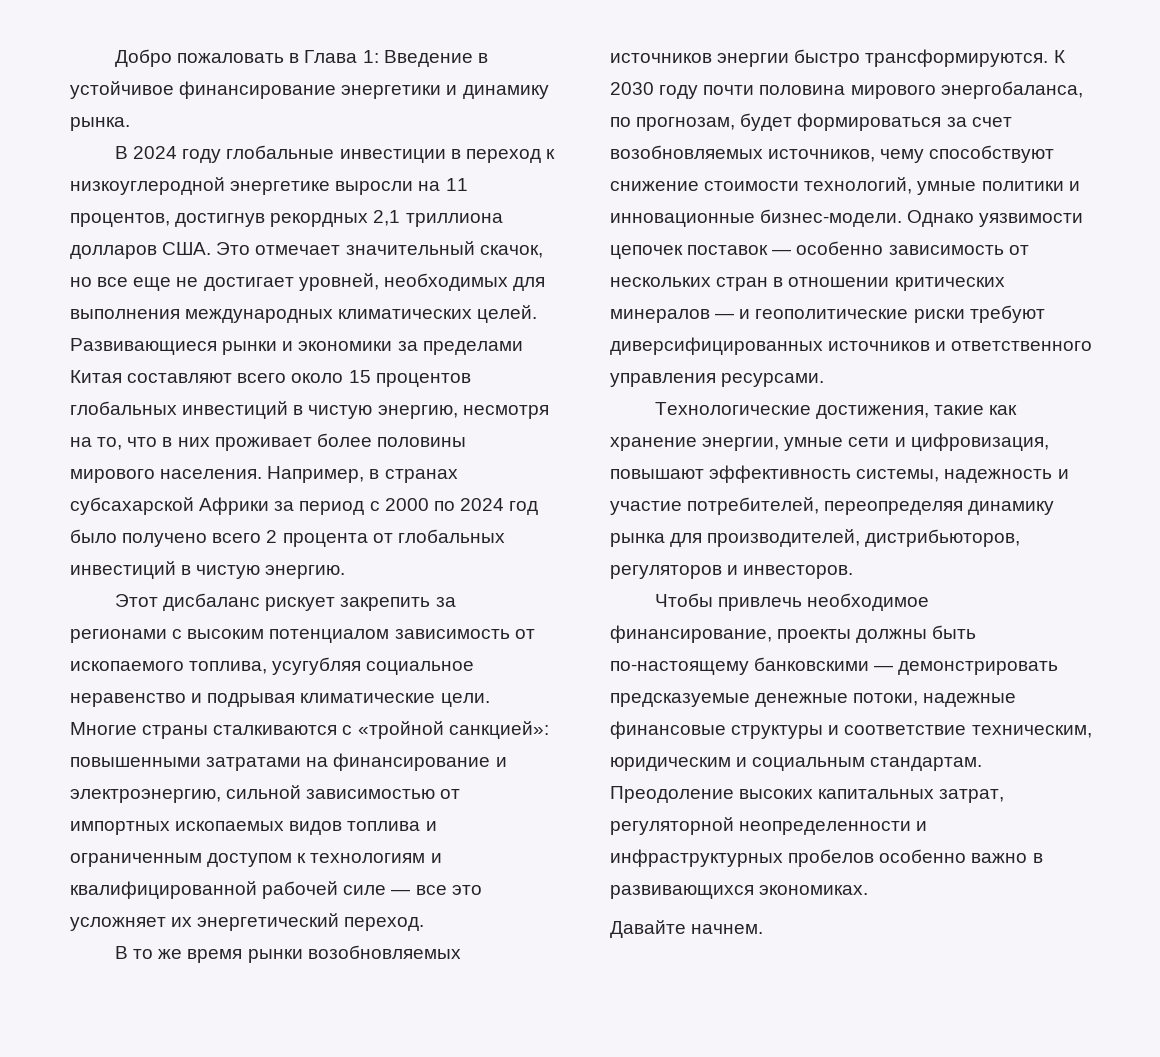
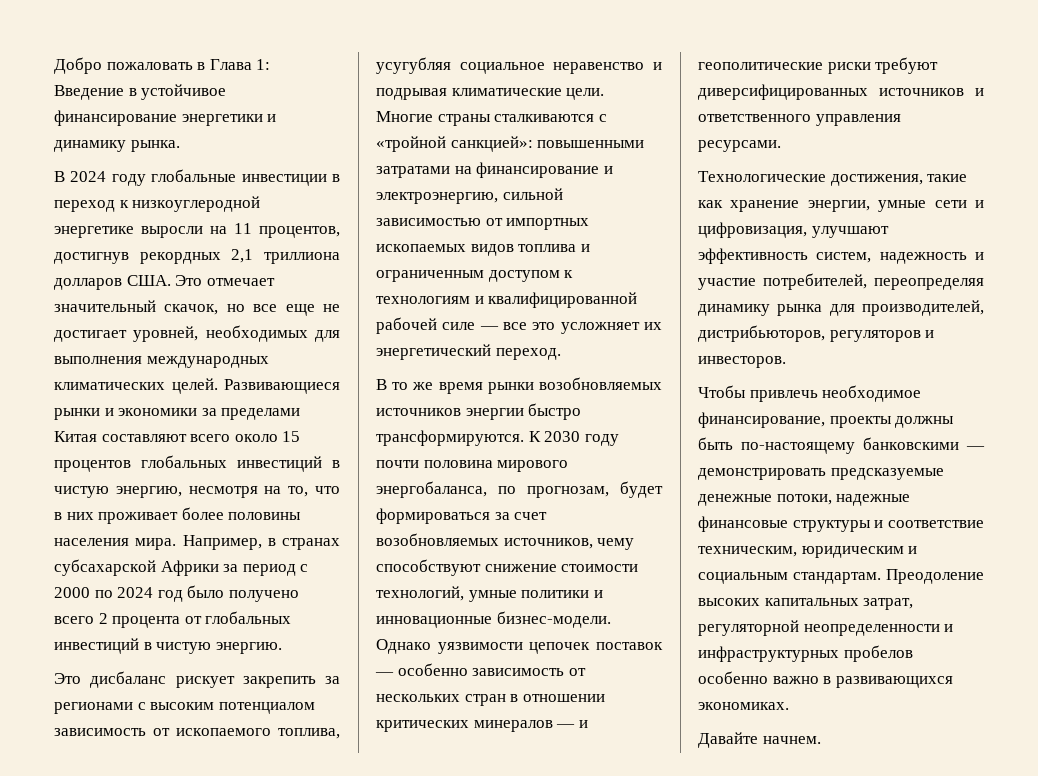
[70,469,263,483] мирового населения. -> [54,538,177,550] населения мира.
[114,594,158,607] Этот -> [54,673,81,684] Это
[610,465,940,483] повышают эффективность системы, -> [811,226,889,238] [698,248,872,264] улучшают эффективность систем,

